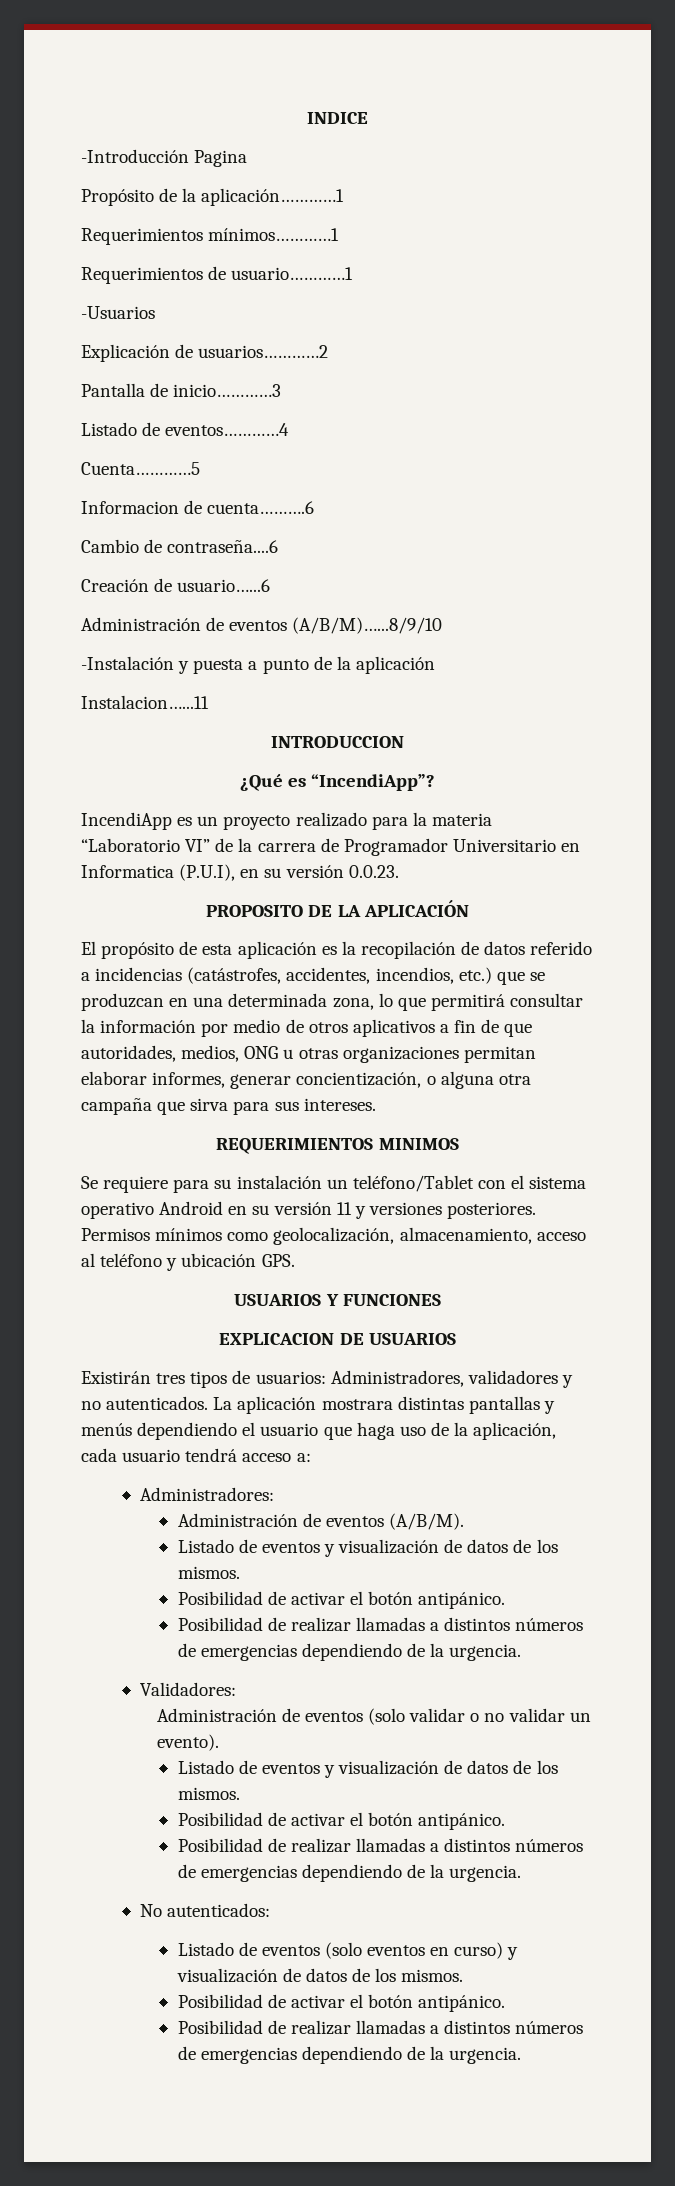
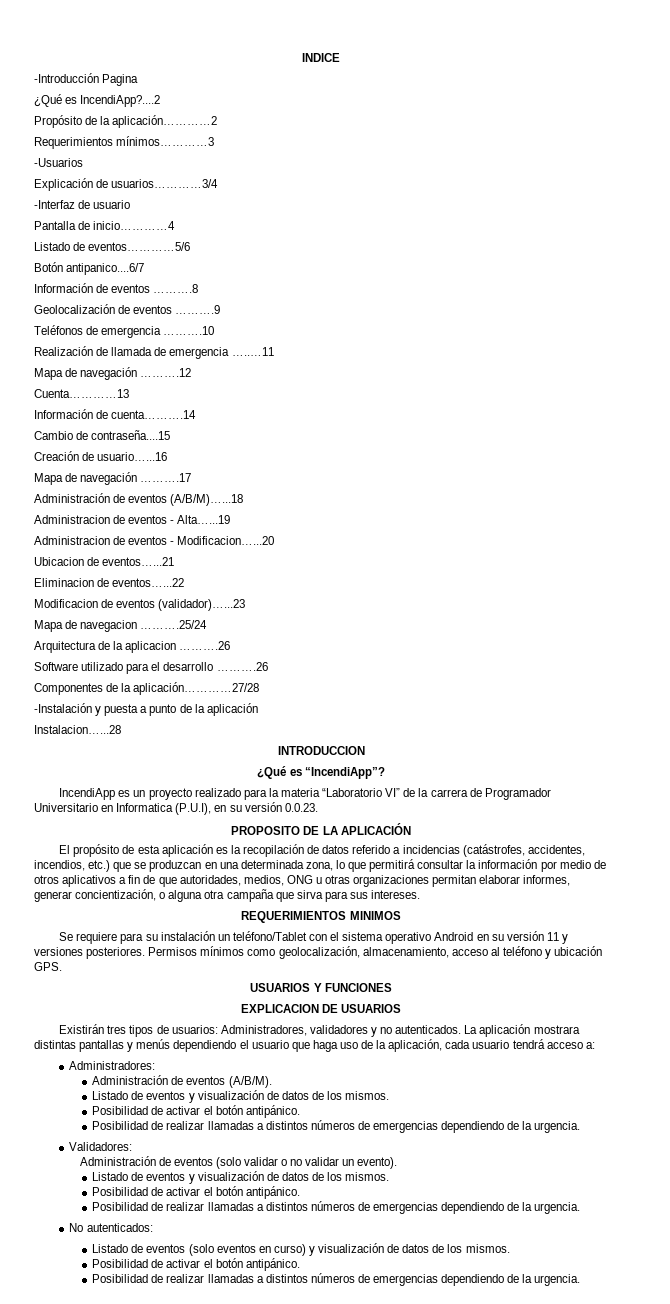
(248, 158) none -> [34,94,161,107] // ¿Qué es IncendiApp?....2
[201,188,345,206] [81,228,340,245] [81,266,354,284] aplicación…………1 // Requerimientos mínimos…………1 // Requerimientos de usuario…………1 -> [112,115,218,128] [34,136,215,149] aplicación…………2 // Requerimientos mínimos…………3
[198,345,329,358] usuarios…………2 -> [111,179,219,188] [34,200,131,209] usuarios…………3/4 // -Interfaz de usuario
[173,384,282,397] [81,422,290,436] [81,462,200,475] [81,500,315,514] inicio…………3 // Listado de eventos…………4 // Cuenta…………5 // Informacion de cuenta……….6 -> [93,221,176,230] [34,242,191,251] [34,262,145,275] [34,283,199,293] [34,304,221,314] [34,325,215,338] [34,346,274,359] [34,367,192,380] [34,389,129,398] [34,409,197,419] inicio…………4 // Listado de eventos…………5/6 // Botón antipanico....6/7 // Información de eventos ……….8 // Geolocalización de eventos ……….9 // Teléfonos de emergencia ……….10 // Realización de llamada de emergencia …..…11 // Mapa de navegación ……….12 // Cuenta…………13 // Información de cuenta……….14
[167,540,279,553] contraseña....6 -> [91,430,171,440] contraseña....15
[177,579,271,592] [81,617,443,634] usuario…...6 // Administración de eventos (A/B/M)…...8/9/10 -> [97,452,168,461] [34,472,192,485] [34,493,244,506] [34,515,231,524] [34,536,275,545] [34,557,175,566] [34,578,185,587] [34,599,246,611] [34,620,208,632] [34,641,231,653] [34,662,268,674] [34,682,260,695] usuario…...16 // Mapa de navegación ……….17 // Administración de eventos (A/B/M)…...18 // Administracion de eventos - Alta…...19 // Administracion de eventos - Modificacion…...20 // Ubicacion de eventos…...21 // Eliminacion de eventos…...22 // Modificacion de eventos (validador)…...23 // Mapa de navegacion ……….25/24 // Arquitectura de la aplicacion ……….26 // Software utilizado para el desarrollo ……….26 // Componentes de la aplicación…………27/28
[81,695,209,709] Instalacion…...11 -> [34,725,121,734] Instalacion…...28

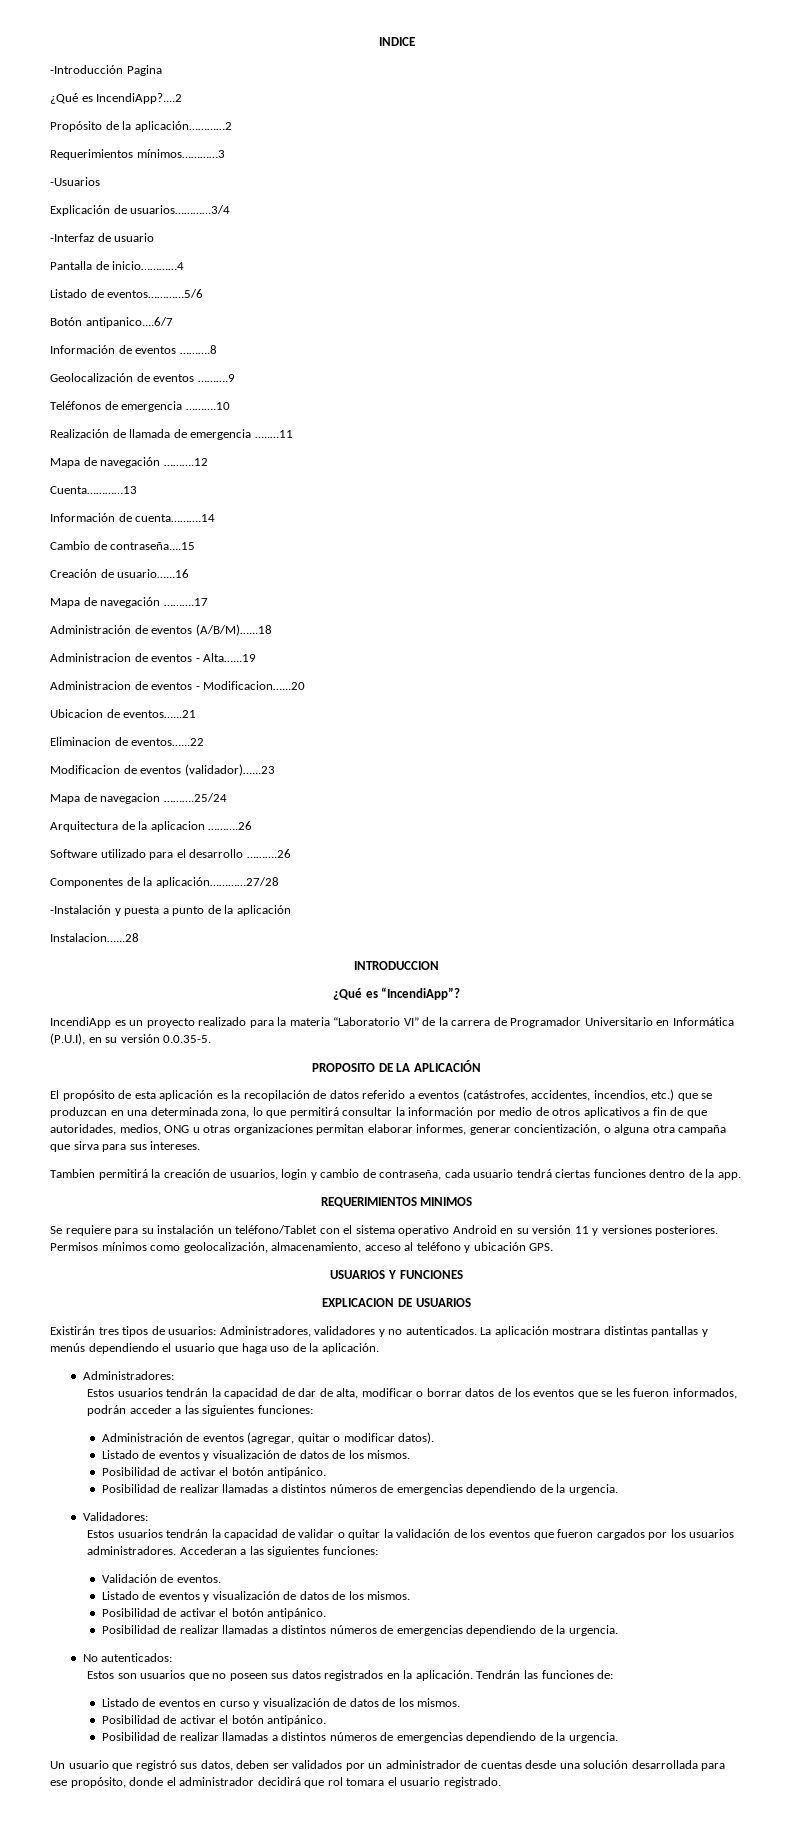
[116,803,174,812] Informatica -> [672,1017,734,1026] Informática
[284,803,318,812] 0.0.23. -> [163,1035,212,1043] 0.0.35-5.
[402,845,460,854] incidencias -> [418,1091,460,1099] eventos
(421, 894) none -> [50,1169,741,1180] // Tambien permitirá la creación de usuarios, login y cambio de contraseña, cada usuario tendrá ciertas funciones dentro de la app.
[388,1039,595,1052] [69,1061,156,1070] [92,1075,272,1088] aplicación, cada usuario tendrá acceso a: // Administradores: // Administración de eventos (A/B/M). -> [321,1343,379,1354] [82,1371,174,1380] [87,1388,737,1399] [87,1405,313,1416] [101,1432,435,1444] aplicación. // Administradores: // Estos usuarios tendrán la capacidad de dar de alta, modificar o borrar datos de los eventos que se les fueron informados, podrán acceder a las siguientes funciones: // Administración de eventos (agregar, quitar o modificar datos).
[79,1156,398,1169] Administración de eventos (solo validar o no validar un evento). -> [87,1529,735,1540] [87,1546,378,1557] [101,1574,221,1583] Estos usuarios tendrán la capacidad de validar o quitar la validación de los eventos que fueron cargados por los usuarios administradores. Accederan a las siguientes funciones: // Validación de eventos.
[92,1244,306,1256] // Listado de eventos (solo eventos en curso) -> [87,1670,614,1681] [101,1698,250,1707] // Estos son usuarios que no poseen sus datos registrados en la aplicación. Tendrán las funciones de: // Listado de eventos en curso
(581, 1280) none -> [50,1760,726,1771] [50,1777,501,1788] // Un usuario que registró sus datos, deben ser validados por un administrador de cuentas desde una solución desarrollada para ese propósito, donde el administrador decidirá que rol tomara el usuario registrado.

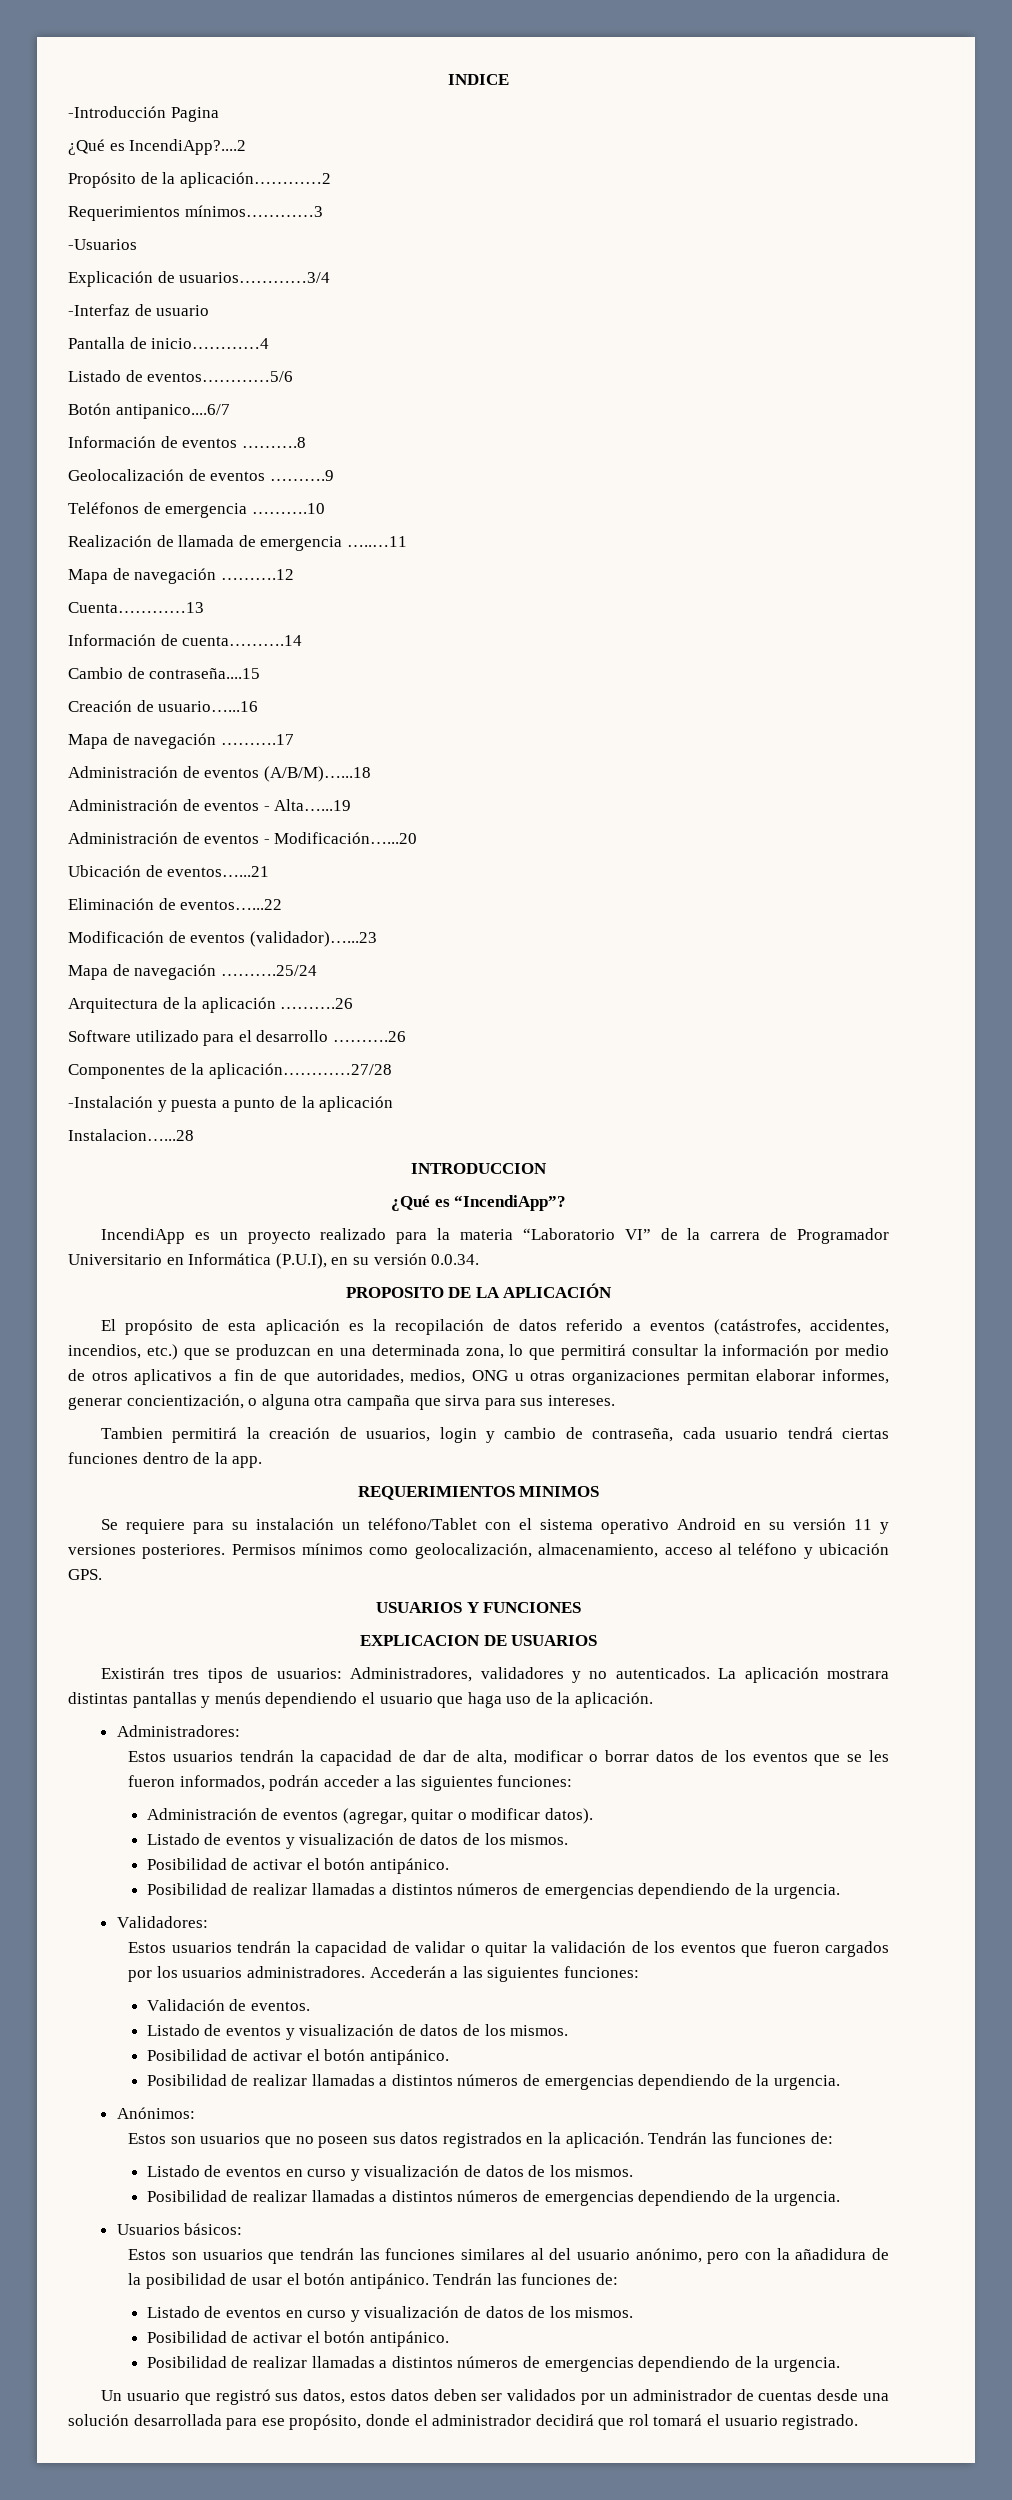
[50,653,131,662] Administracion -> [68,799,178,811] Administración
[50,681,306,690] [50,709,103,718] Administracion de eventos - Modificacion…...20 // Ubicacion -> [68,832,418,844] [68,865,141,877] Administración de eventos - Modificación…...20 // Ubicación
[50,737,111,746] Eliminacion -> [68,898,154,910] Eliminación
[50,765,120,774] Modificacion -> [68,931,164,943] Modificación
[100,793,161,804] navegacion -> [134,964,217,980] navegación
[150,821,205,832] aplicacion -> [201,997,276,1013] aplicación
[163,1035,212,1043] 0.0.35-5. -> [431,1254,480,1265] 0.0.34.
[179,1546,237,1555] Accederan -> [369,1966,446,1978] Accederán
[82,1653,173,1662] No autenticados: -> [116,2107,195,2119] Anónimos:
(461, 1702) none -> [146,2190,840,2206] [116,2223,243,2235] [128,2248,889,2264] [128,2273,619,2289] [146,2306,634,2322] // Posibilidad de realizar llamadas a distintos números de emergencias dependiendo de la urgencia. // Usuarios básicos: // Estos son usuarios que tendrán las funciones similares al del usuario anónimo, pero con la añadidura de la posibilidad de usar el botón antipánico. Tendrán las funciones de: // Listado de eventos en curso y visualización de datos de los mismos.
(233, 1765) none -> [349,2389,429,2401] estos datos
[346,1778,385,1786] tomara -> [653,2414,703,2426] tomará

